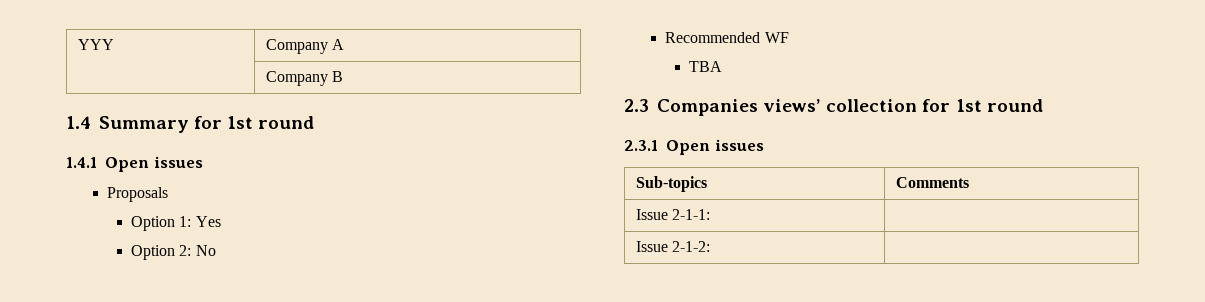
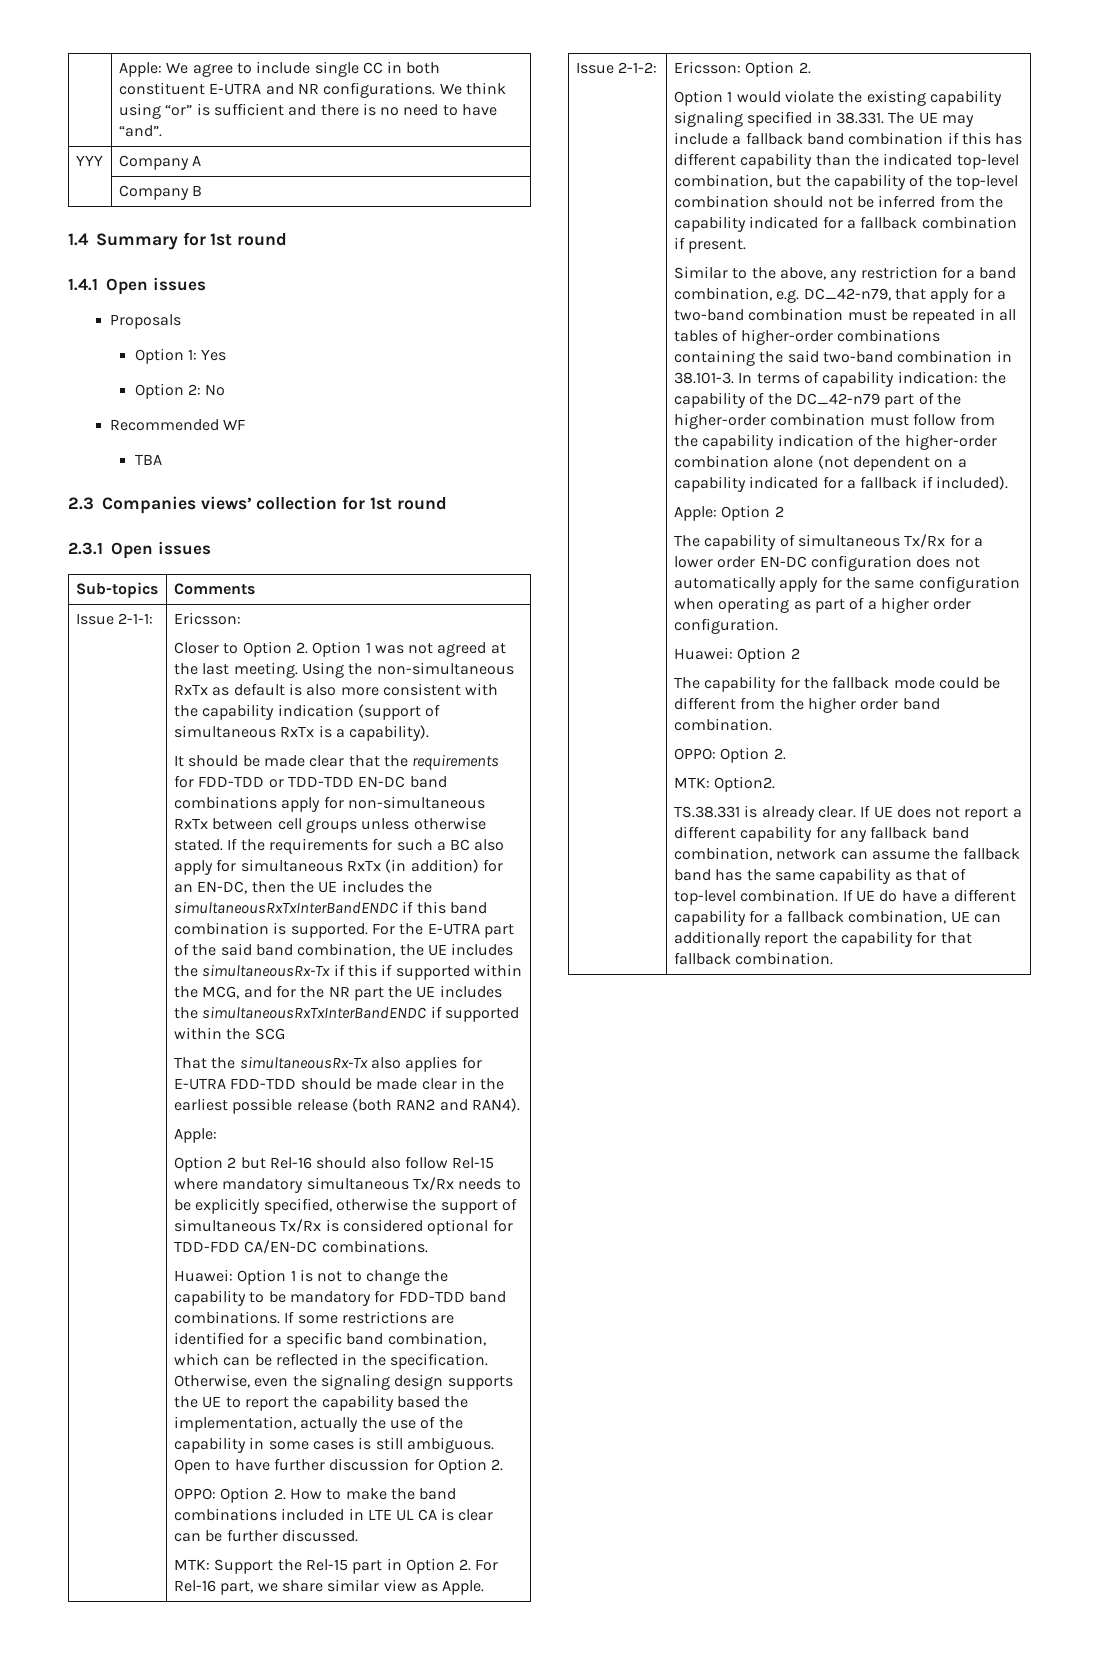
(77, 44) none -> [118,61,441,77] [118,82,506,98] [118,103,498,119] [118,125,162,137] | Apple: We agree to include single CC in both constituent E-UTRA and NR configurations. We think using “or” is sufficient and there is no need to have “and”. //
[635,241,710,252] // Issue 2-1-2: | -> [173,612,241,625] [173,641,506,657] [173,662,514,678] [173,683,499,696] [173,704,441,720] [173,725,430,741] [173,754,500,770] [173,775,447,788] [173,796,485,812] [173,817,486,833] [173,838,505,854] [173,859,503,875] [173,880,432,894] [173,901,487,914] [173,922,514,938] [173,943,514,957] [173,964,522,980] [173,985,502,1001] [173,1006,519,1022] [173,1027,285,1040] [173,1056,482,1072] [173,1077,505,1090] [173,1098,520,1114] [173,1128,217,1143] [173,1156,495,1172] [173,1177,521,1193] [173,1198,517,1214] [173,1219,513,1235] [173,1240,428,1254] [173,1269,449,1285] [173,1290,506,1306] [173,1311,455,1324] [173,1332,486,1348] [173,1353,488,1369] [173,1374,513,1390] [173,1395,469,1411] [173,1416,463,1432] [173,1437,494,1453] [173,1458,504,1474] [173,1487,457,1503] [173,1508,494,1521] [173,1529,358,1542] [173,1558,499,1574] [173,1579,485,1595] [575,62,658,74] [673,61,811,77] [673,90,1002,106] [673,111,974,127] [673,132,1023,145] [673,153,1019,169] [673,174,1018,190] [673,195,1003,208] [673,216,1017,232] [673,237,747,253] [673,266,1017,282] [673,287,1006,303] [673,308,1016,324] [673,329,940,345] [673,350,1012,366] [673,371,1006,387] [673,392,961,408] [673,413,996,429] [673,434,997,450] [673,455,967,471] [673,476,1008,492] [673,505,784,521] [673,534,983,550] [673,555,980,571] [673,576,1020,592] [673,597,972,613] [673,618,778,634] [673,647,800,663] [673,676,1001,692] [673,697,940,713] [673,718,772,731] [673,747,786,763] [673,776,776,792] [673,805,1022,821] [673,826,969,842] [673,847,1020,861] [673,868,967,884] [673,889,1017,905] [673,910,1001,926] [673,931,972,947] [673,952,834,965] Ericsson: // Closer to Option 2. Option 1 was not agreed at the last meeting. Using the non-simultaneous RxTx as default is also more consistent with the capability indication (support of simultaneous RxTx is a capability). // It should be made clear that the requirements for FDD-TDD or TDD-TDD EN-DC band combinations apply for non-simultaneous RxTx between cell groups unless otherwise stated. If the requirements for such a BC also apply for simultaneous RxTx (in addition) for an EN-DC, then the UE includes the simultaneousRxTxInterBandENDC if this band combination is supported. For the E-UTRA part of the said band combination, the UE includes the simultaneousRx-Tx if this if supported within the MCG, and for the NR part the UE includes the simultaneousRxTxInterBandENDC if supported within the SCG // That the simultaneousRx-Tx also applies for E-UTRA FDD-TDD should be made clear in the earliest possible release (both RAN2 and RAN4). // Apple: // Option 2 but Rel-16 should also follow Rel-15 where mandatory simultaneous Tx/Rx needs to be explicitly specified, otherwise the support of simultaneous Tx/Rx is considered optional for TDD-FDD CA/EN-DC combinations. // Huawei: Option 1 is not to change the capability to be mandatory for FDD-TDD band combinations. If some restrictions are identified for a specific band combination, which can be reflected in the specification. Otherwise, even the signaling design supports the UE to report the capability based the implementation, actually the use of the capability in some cases is still ambiguous. Open to have further discussion for Option 2. // OPPO: Option 2. How to make the band combinations included in LTE UL CA is clear can be further discussed. // MTK: Support the Rel-15 part in Option 2. For Rel-16 part, we share similar view as Apple. // Issue 2-1-2: | Ericsson: Option 2. // Option 1 would violate the existing capability signaling specified in 38.331. The UE may include a fallback band combination if this has different capability than the indicated top-level combination, but the capability of the top-level combination should not be inferred from the capability indicated for a fallback combination if present. // Similar to the above, any restriction for a band combination, e.g. DC_42-n79, that apply for a two-band combination must be repeated in all tables of higher-order combinations containing the said two-band combination in 38.101-3. In terms of capability indication: the capability of the DC_42-n79 part of the higher-order combination must follow from the capability indication of the higher-order combination alone (not dependent on a capability indicated for a fallback if included). // Apple: Option 2 // The capability of simultaneous Tx/Rx for a lower order EN-DC configuration does not automatically apply for the same configuration when operating as part of a higher order configuration. // Huawei: Option 2 // The capability for the fallback mode could be different from the higher order band combination. // OPPO: Option 2. // MTK: Option2. // TS.38.331 is already clear. If UE does not report a different capability for any fallback band combination, network can assume the fallback band has the same capability as that of top-level combination. If UE do have a different capability for a fallback combination, UE can additionally report the capability for that fallback combination.

